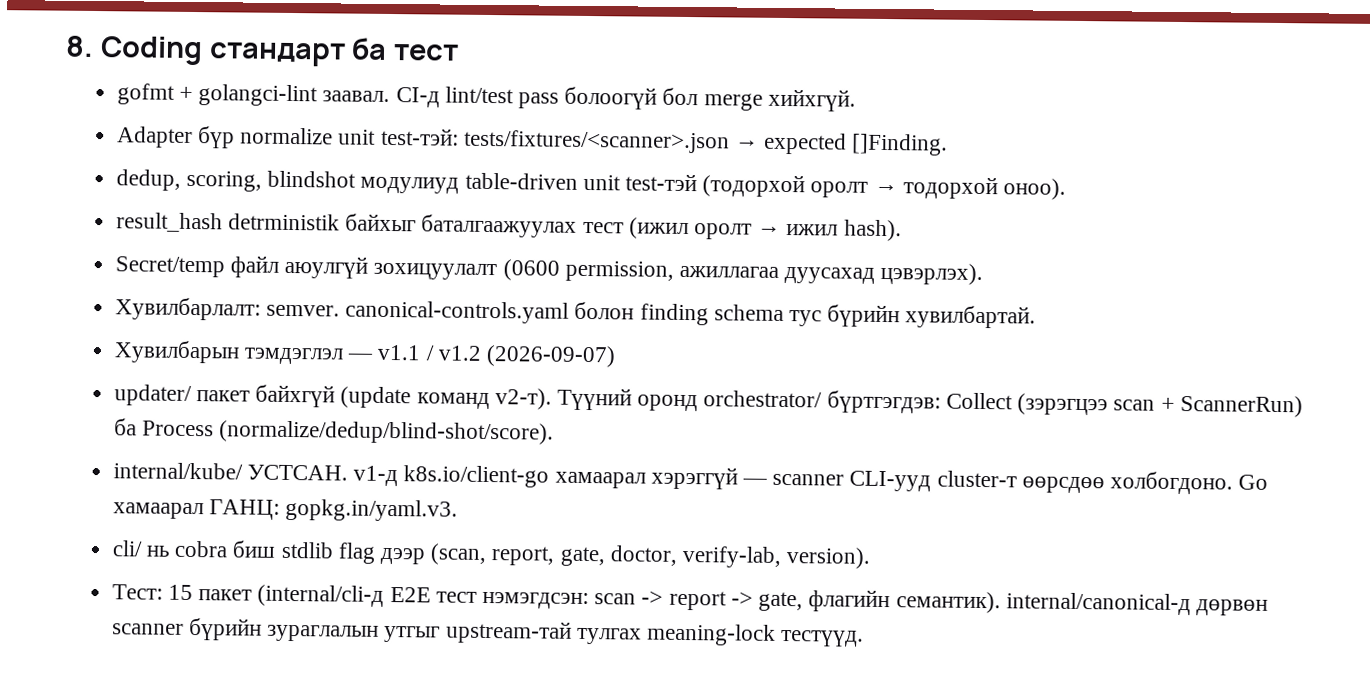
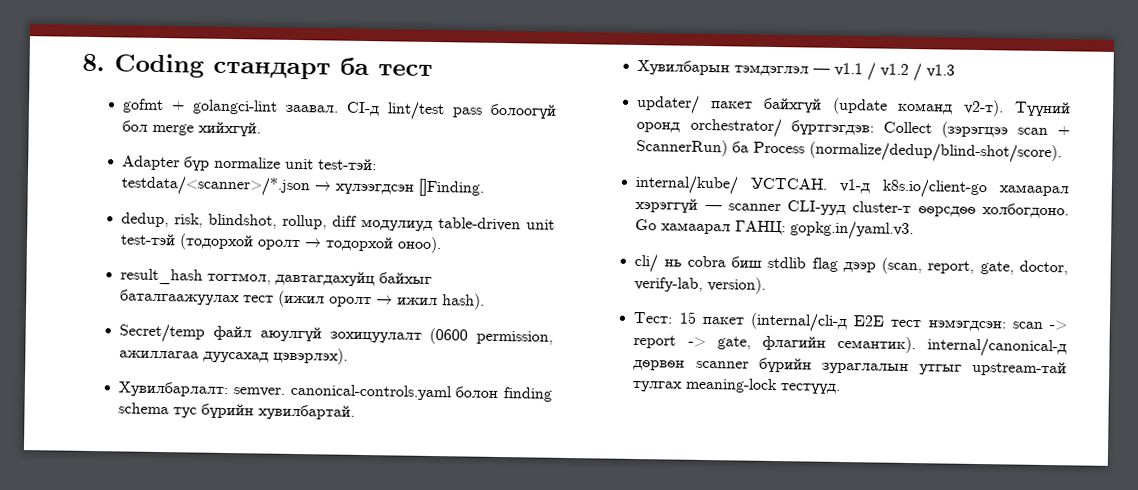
[463,129,848,155] tests/fixtures/<scanner>.json → expected -> [121,175,415,197] testdata/<scanner>/*.json → хүлээгдсэн
[185,170,357,192] scoring, blindshot -> [174,213,358,230] risk, blindshot, rollup, diff
[227,213,340,231] detrministik -> [207,270,376,288] тогтмол, давтагдахуйц
[486,344,617,368] (2026-09-07) -> [913,63,956,82] / v1.3

